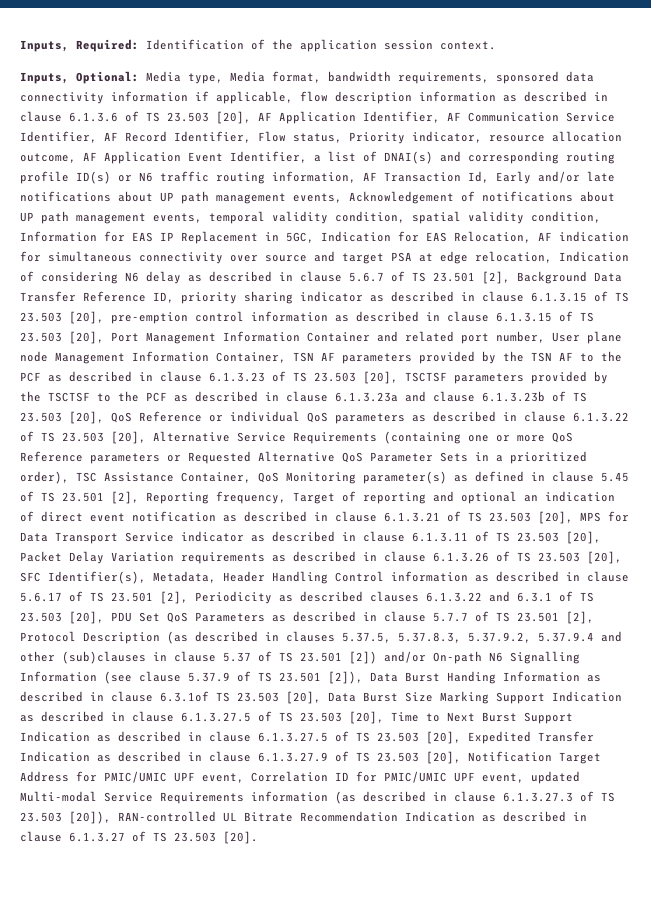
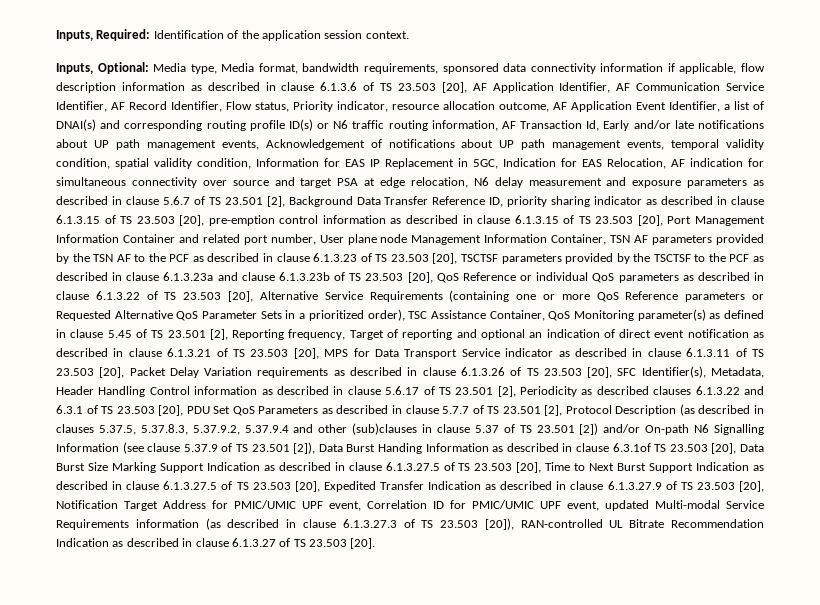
[559,251,629,262] [20,271,181,284] Indication of considering N6 delay -> [473,177,748,188] N6 delay measurement and exposure parameters

